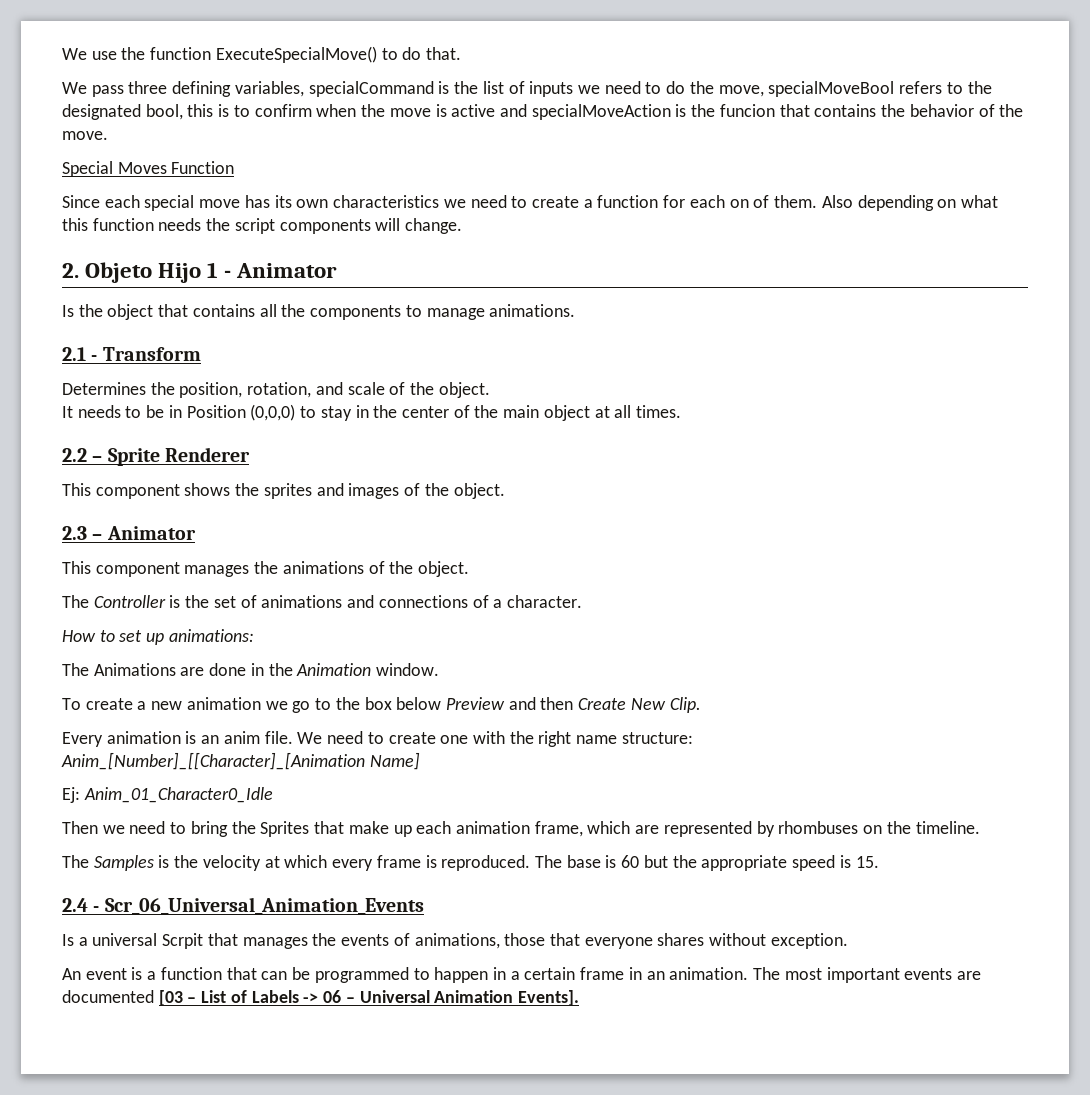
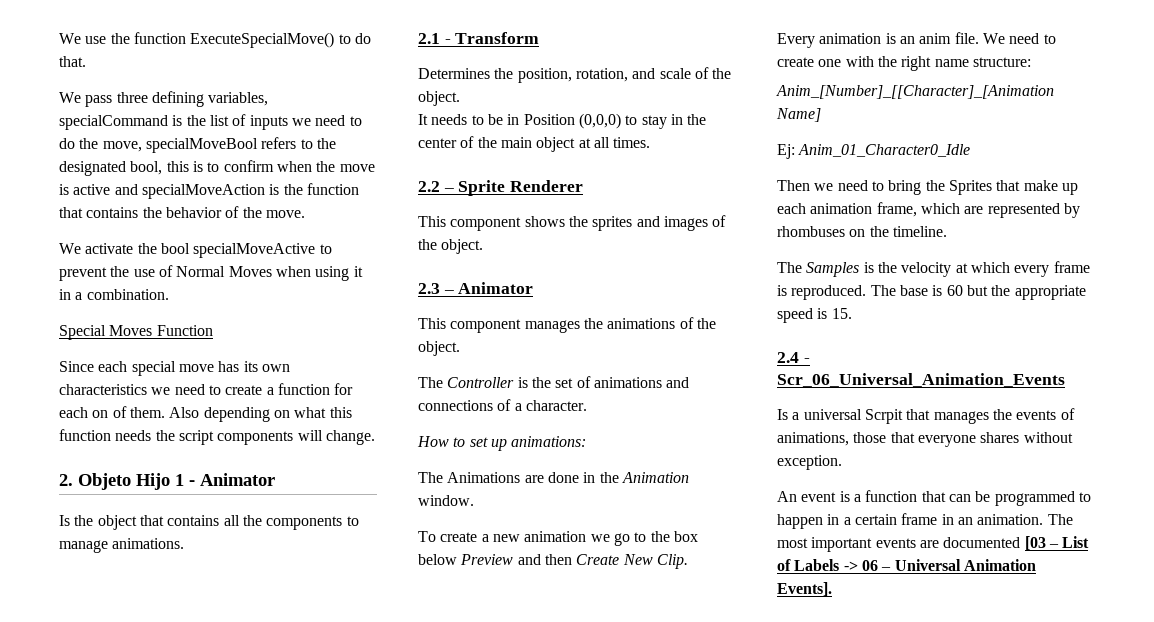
[719,104,775,117] funcion -> [306,183,359,195] function
(108, 135) none -> [59,243,332,258] [59,265,363,281] [59,289,169,300] // We activate the bool specialMoveActive to prevent the use of Normal Moves when using it in a combination.

